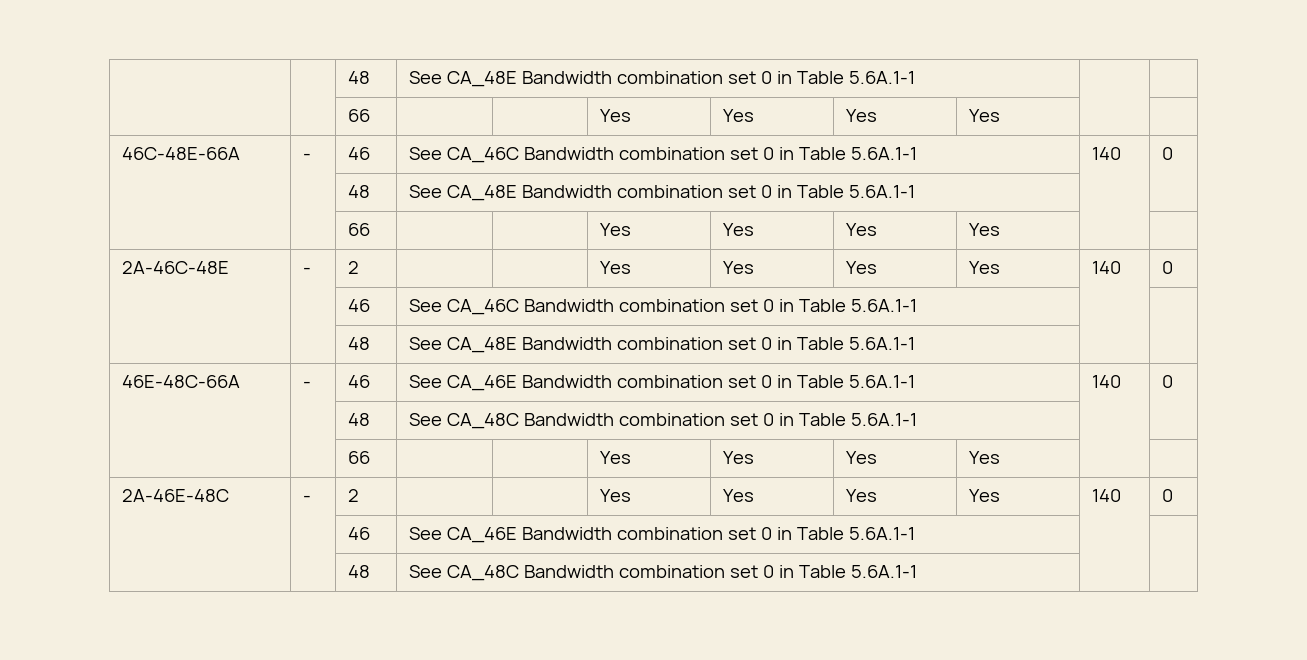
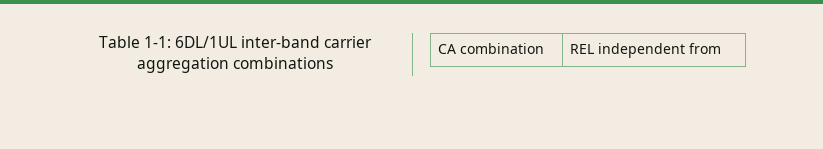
[347,71,370,84] [408,71,915,87] [347,109,370,122] [599,109,631,122] [722,109,754,122] [845,109,877,122] [968,109,1000,122] [121,147,240,160] [302,153,311,160] [347,147,370,160] [408,147,917,163] [1091,147,1121,160] [1161,147,1173,160] [347,185,370,198] [408,185,915,201] [347,223,370,236] [599,223,631,236] [722,223,754,236] [845,223,877,236] [968,223,1000,236] [121,261,229,274] [302,267,311,274] [347,261,359,274] [599,261,631,274] [722,261,754,274] [845,261,877,274] [968,261,1000,274] [1091,261,1121,274] [1161,261,1173,274] [347,299,370,312] [408,299,917,315] [347,337,370,350] [408,337,915,353] [121,375,240,388] [302,381,311,388] [347,375,370,388] [408,375,915,391] [1091,375,1121,388] [1161,375,1173,388] [347,413,370,426] [408,413,917,429] [347,451,370,464] [599,451,631,464] [722,451,754,464] [845,451,877,464] [968,451,1000,464] [121,489,229,502] [302,495,311,502] [347,489,359,502] [599,489,631,502] [722,489,754,502] [845,489,877,502] [968,489,1000,502] [1091,489,1121,502] [1161,489,1173,502] [347,527,370,540] [408,527,915,543] [347,565,370,578] [408,565,917,581] | | 48 | See CA_48E Bandwidth combination set 0 in Table 5.6A.1-1 | | // | | 66 | | | Yes | Yes | Yes | Yes | | // 46C-48E-66A | - | 46 | See CA_46C Bandwidth combination set 0 in Table 5.6A.1-1 | 140 | 0 // | | 48 | See CA_48E Bandwidth combination set 0 in Table 5.6A.1-1 | | // | | 66 | | | Yes | Yes | Yes | Yes | | // 2A-46C-48E | - | 2 | | | Yes | Yes | Yes | Yes | 140 | 0 // | | 46 | See CA_46C Bandwidth combination set 0 in Table 5.6A.1-1 | | // | | 48 | See CA_48E Bandwidth combination set 0 in Table 5.6A.1-1 | | // 46E-48C-66A | - | 46 | See CA_46E Bandwidth combination set 0 in Table 5.6A.1-1 | 140 | 0 // | | 48 | See CA_48C Bandwidth combination set 0 in Table 5.6A.1-1 | | // | | 66 | | | Yes | Yes | Yes | Yes | | // 2A-46E-48C | - | 2 | | | Yes | Yes | Yes | Yes | 140 | 0 // | | 46 | See CA_46E Bandwidth combination set 0 in Table 5.6A.1-1 | | // | | 48 | See CA_48C Bandwidth combination set 0 in Table 5.6A.1-1 | | -> [98,36,373,48] [136,57,334,73] [438,43,545,54] [570,43,722,58] Table 1-1: 6DL/1UL inter-band carrier aggregation combinations // CA combination | REL independent from

